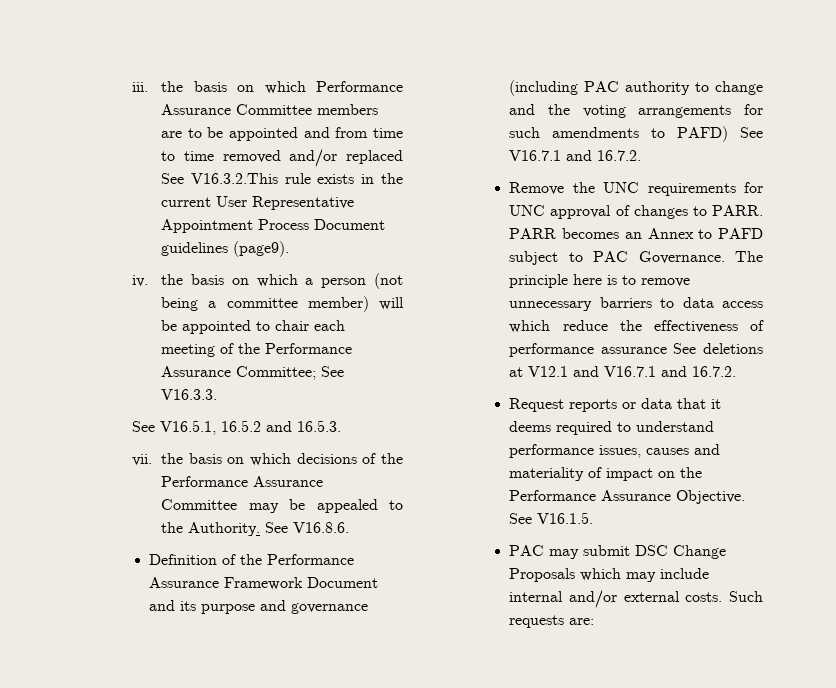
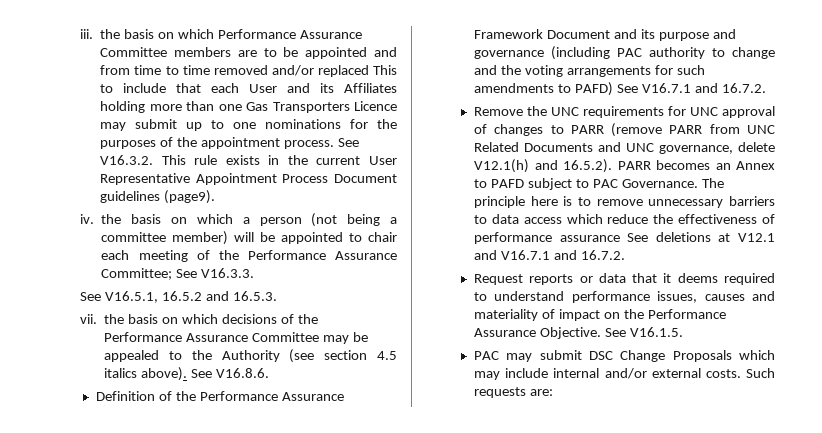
[161,173,278,184] See V16.3.2.This -> [373,65,397,75] [100,83,397,93] [100,101,397,113] [100,119,397,131] [100,137,359,149] [100,155,186,165] This to include that each User and its Affiliates holding more than one Gas Transporters Licence may submit up to one nominations for the purposes of the appointment process. See V16.3.2. This
[188,522,261,536] Authority. -> [221,349,397,363] [104,367,188,381] Authority (see section 4.5 italics above).
[712,205,763,216] PARR. -> [570,123,775,137] [474,142,775,154] [474,159,613,173] PARR (remove PARR from UNC Related Documents and UNC governance, delete V12.1(h) and 16.5.2).

